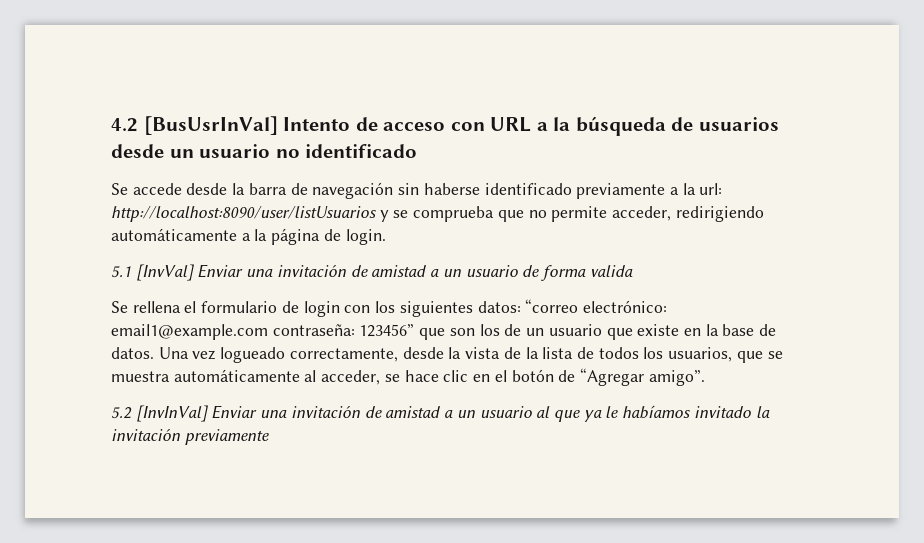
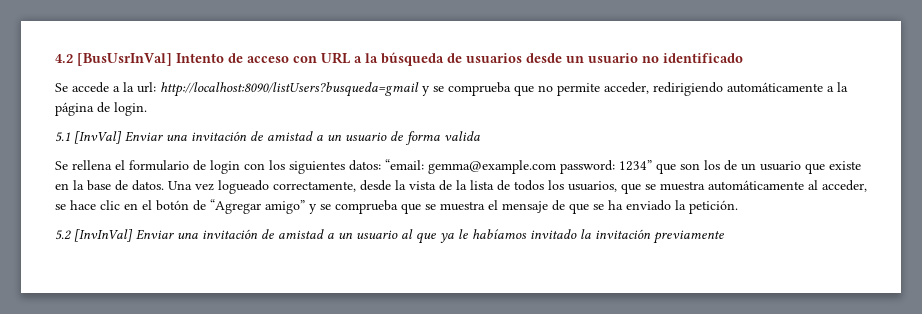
[186,182,666,199] desde la barra de navegación sin haberse identificado previamente -> (109, 87) none
[111,206,376,222] http://localhost:8090/user/listUsuarios -> [160,82,419,97] http://localhost:8090/listUsers?busqueda=gmail
[525,299,667,313] [111,324,415,340] “correo electrónico: email1@example.com contraseña: 123456” -> [385,159,652,174] “email: gemma@example.com password: 1234”
[648,370,705,386] amigo”. -> [265,200,738,214] amigo” y se comprueba que se muestra el mensaje de que se ha enviado la petición.

